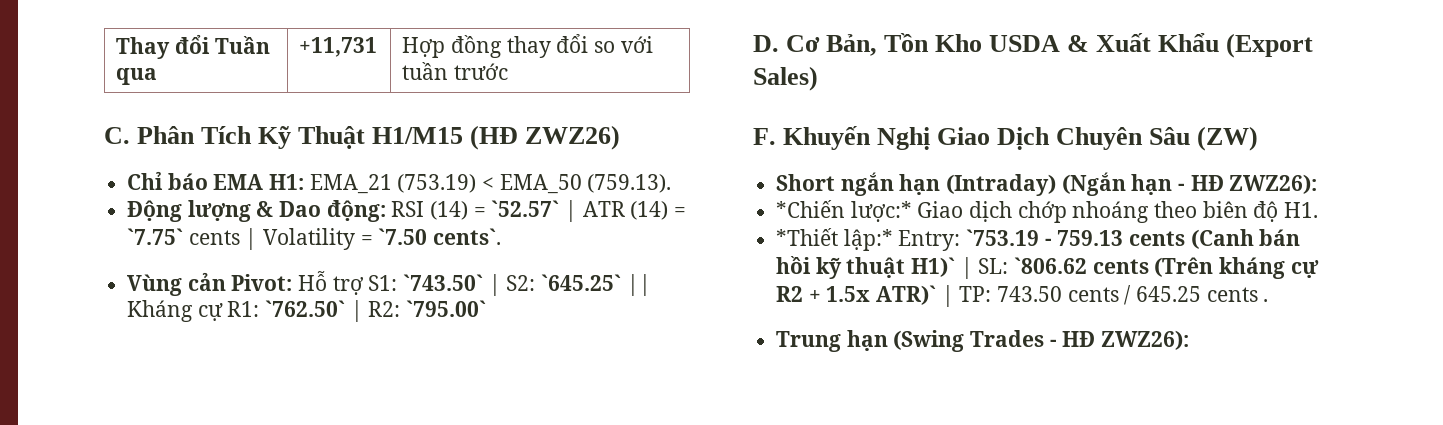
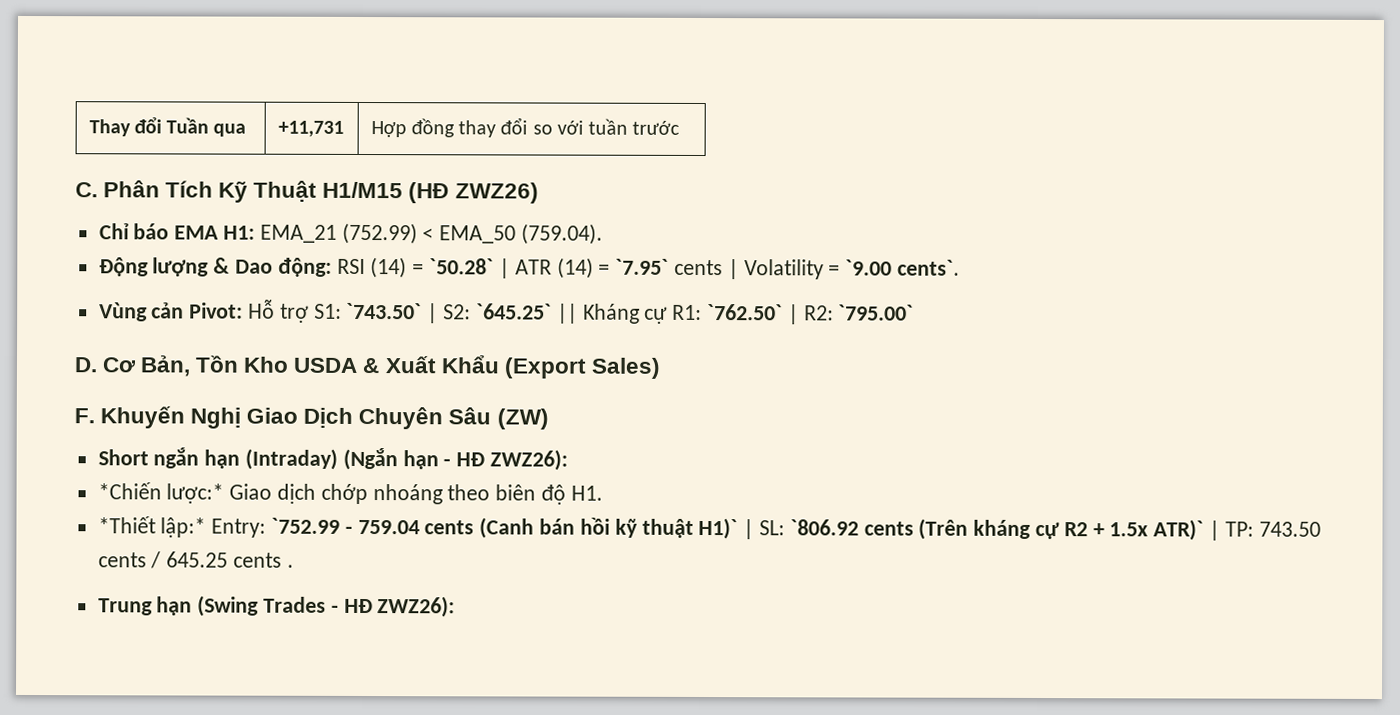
[397,174,477,193] (753.19) -> [341,222,418,245] (752.99)
[587,174,672,193] (759.13). -> [521,223,604,245] (759.04).
[491,200,560,217] `52.57` -> [429,258,495,275] `50.28`
[127,228,184,245] `7.75` -> [615,258,670,275] `7.95`
[378,228,428,245] `7.50 -> [845,259,893,276] `9.00
[966,229,1124,246] `753.19 - 759.13 -> [271,517,420,535] `752.99 - 759.04
[1014,257,1088,274] `806.62 -> [789,519,859,536] `806.92

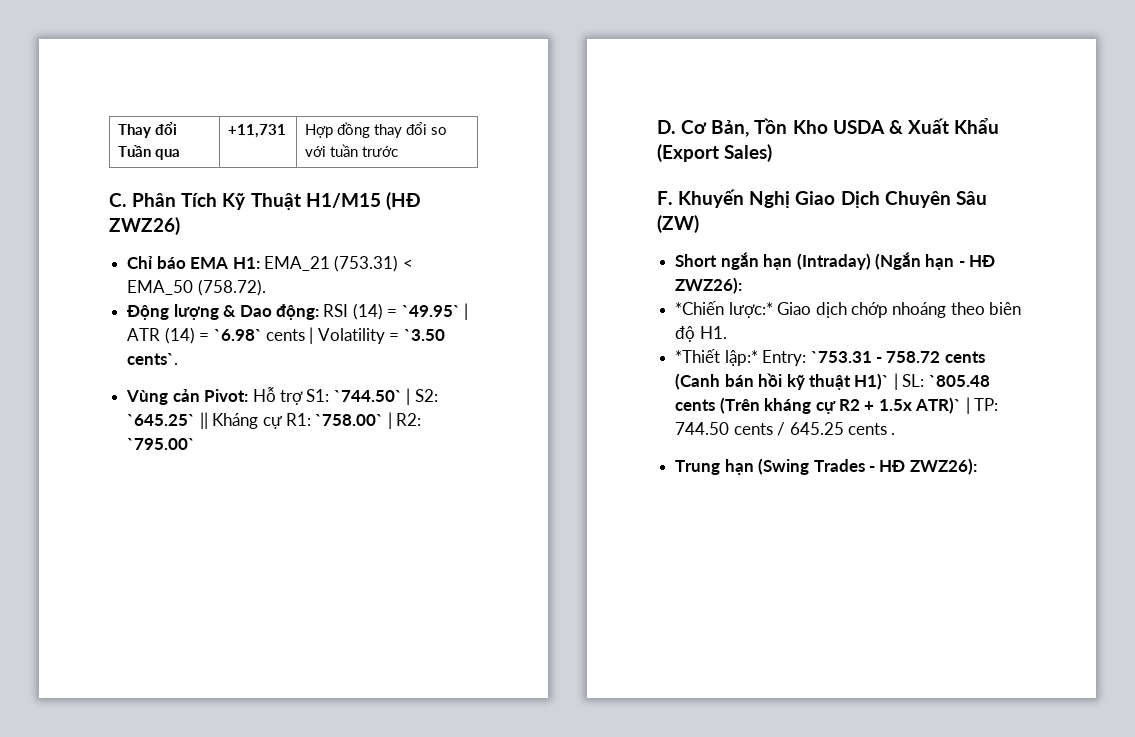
[341,222,418,245] (752.99) -> [334,255,399,272] (753.31)
[521,223,604,245] (759.04). -> [197,279,266,296] (758.72).
[429,258,495,275] `50.28` -> [401,305,460,317] `49.95`
[615,258,670,275] `7.95` -> [213,329,262,341] `6.98`
[845,259,893,276] `9.00 -> [403,329,445,341] `3.50
[346,302,423,320] `743.50` -> [333,390,402,402] `744.50`
[706,304,783,321] `762.50` -> [315,414,384,426] `758.00`
[271,517,420,535] `752.99 - 759.04 -> [810,351,941,363] `753.31 - 758.72
[789,519,859,536] `806.92 -> [928,375,990,387] `805.48
[1258,521,1321,537] 743.50 -> [675,422,730,435] 744.50

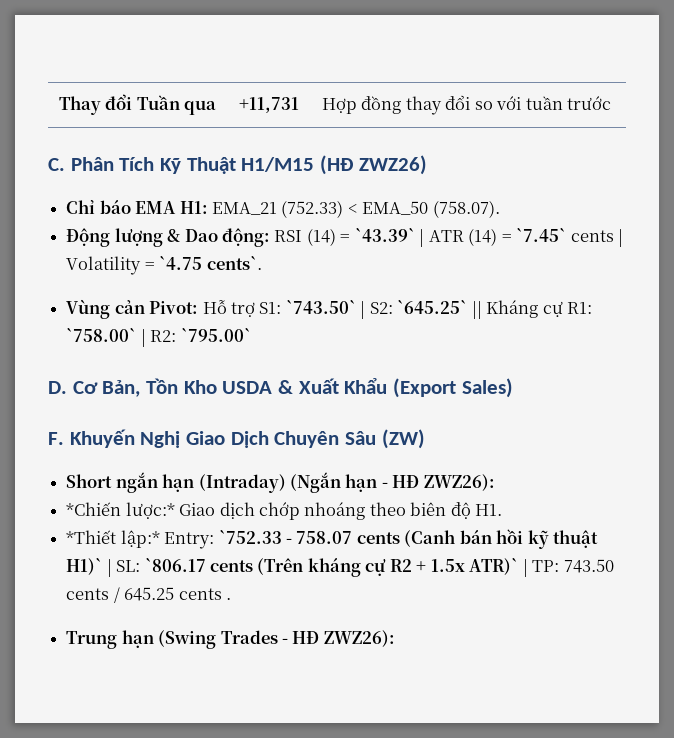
[334,255,399,272] (753.31) -> [281,200,344,218] (752.33)
[197,279,266,296] (758.72). -> [432,200,500,218] (758.07).
[401,305,460,317] `49.95` -> [354,228,415,242] `43.39`
[213,329,262,341] `6.98` -> [516,228,567,242] `7.45`
[403,329,445,341] `3.50 -> [159,256,203,270] `4.75
[333,390,402,402] `744.50` -> [285,300,356,314] `743.50`
[810,351,941,363] `753.31 - 758.72 -> [218,530,353,544] `752.33 - 758.07
[928,375,990,387] `805.48 -> [144,558,206,572] `806.17
[675,422,730,435] 744.50 -> [563,559,614,573] 743.50

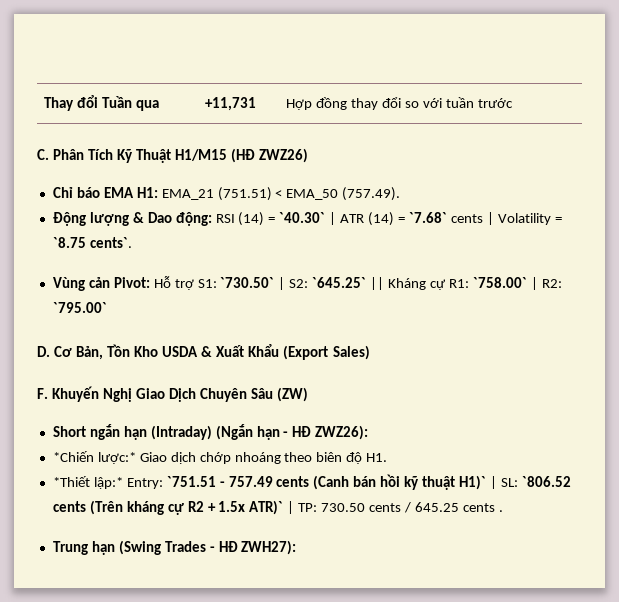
[281,200,344,218] (752.33) -> [217,187,272,201] (751.51)
[432,200,500,218] (758.07). -> [342,187,401,201] (757.49).
[354,228,415,242] `43.39` -> [279,212,326,223] `40.30`
[516,228,567,242] `7.45` -> [408,212,447,223] `7.68`
[159,256,203,270] `4.75 -> [52,237,86,248] `8.75
[285,300,356,314] `743.50` -> [220,277,275,288] `730.50`
[218,530,353,544] `752.33 - 758.07 -> [166,476,273,487] `751.51 - 757.49
[144,558,206,572] `806.17 -> [521,476,571,487] `806.52
[563,559,614,573] 743.50 -> [321,503,366,512] 730.50
[323,630,395,647] ZWZ26): -> [241,540,297,555] ZWH27):

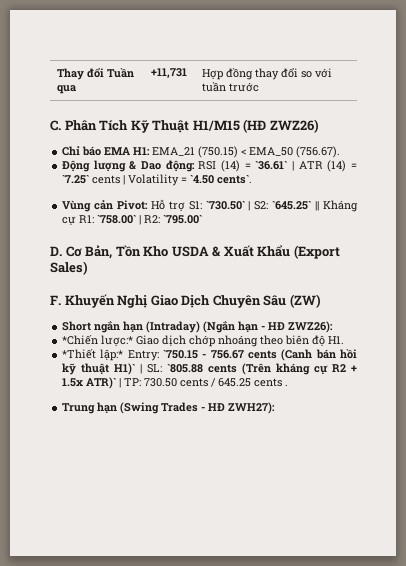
[217,187,272,201] (751.51) -> [198,146,239,158] (750.15)
[342,187,401,201] (757.49). -> [296,146,341,158] (756.67).
[279,212,326,223] `40.30` -> [255,161,289,170] `36.61`
[408,212,447,223] `7.68` -> [62,175,91,184] `7.25`
[52,237,86,248] `8.75 -> [190,175,215,184] `4.50
[166,476,273,487] `751.51 - 757.49 -> [163,350,244,359] `750.15 - 756.67
[521,476,571,487] `806.52 -> [167,364,204,373] `805.88

